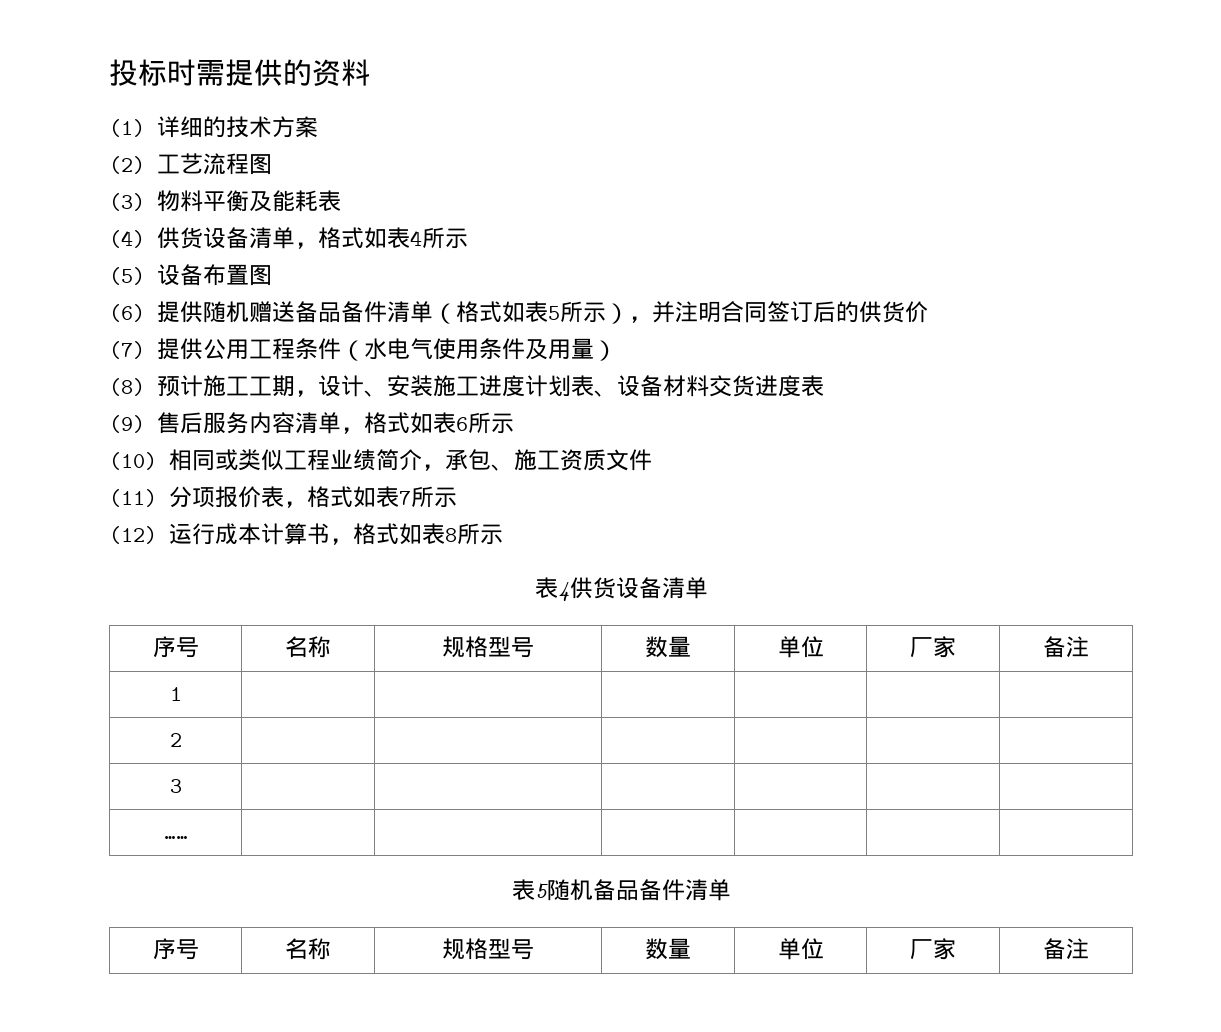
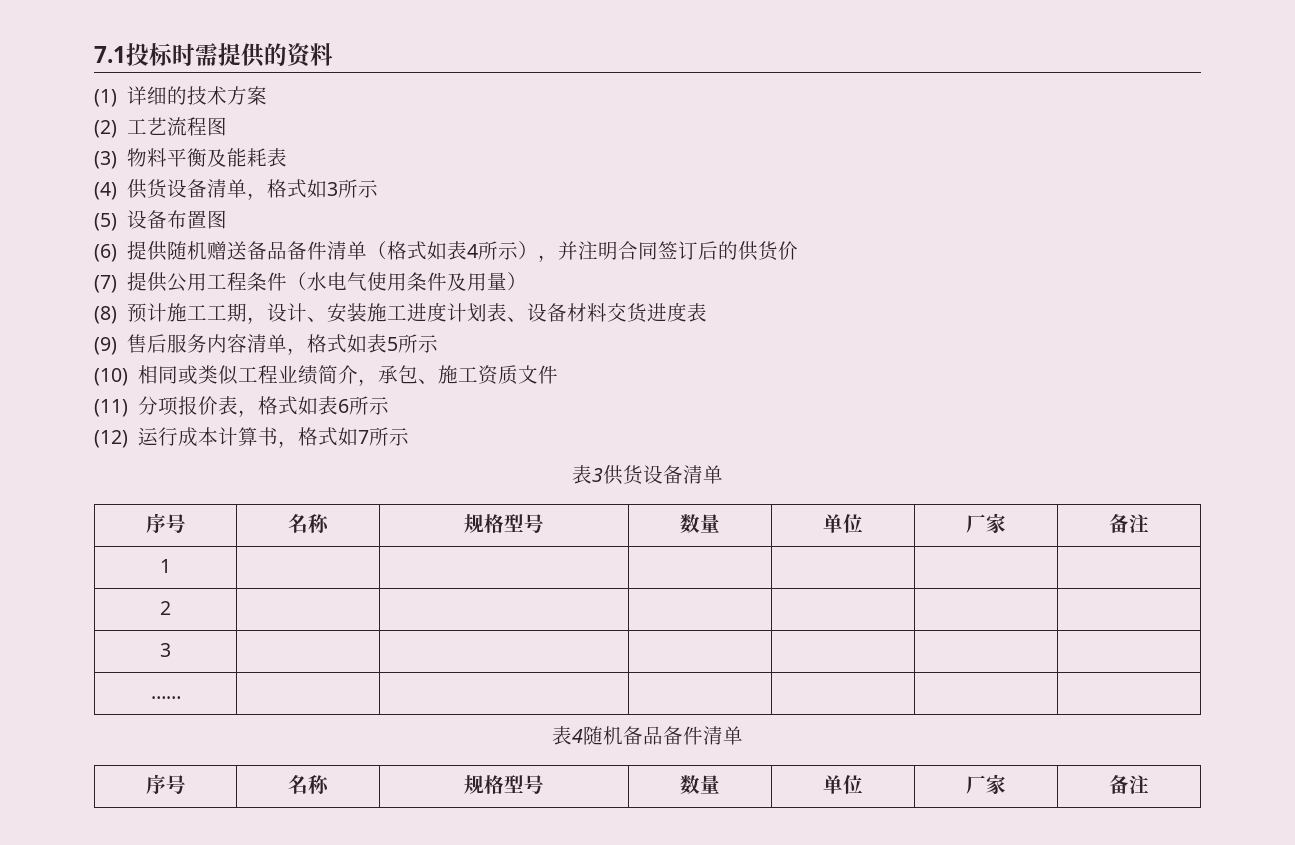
(109, 72) none -> [94,46,126,63] 7.1
[386,227,422,248] 表4 -> [326,182,338,196] 3
[547,306,560,320] 5 -> [466,244,478,258] 4
[455,417,468,431] 6 -> [386,337,398,351] 5
[398,491,411,505] 7 -> [337,399,349,413] 6
[421,523,457,544] 表8 -> [357,430,369,444] 7
[557,582,570,602] 4 -> [592,468,603,482] 3
[534,882,548,898] 5 -> [572,729,583,743] 4

